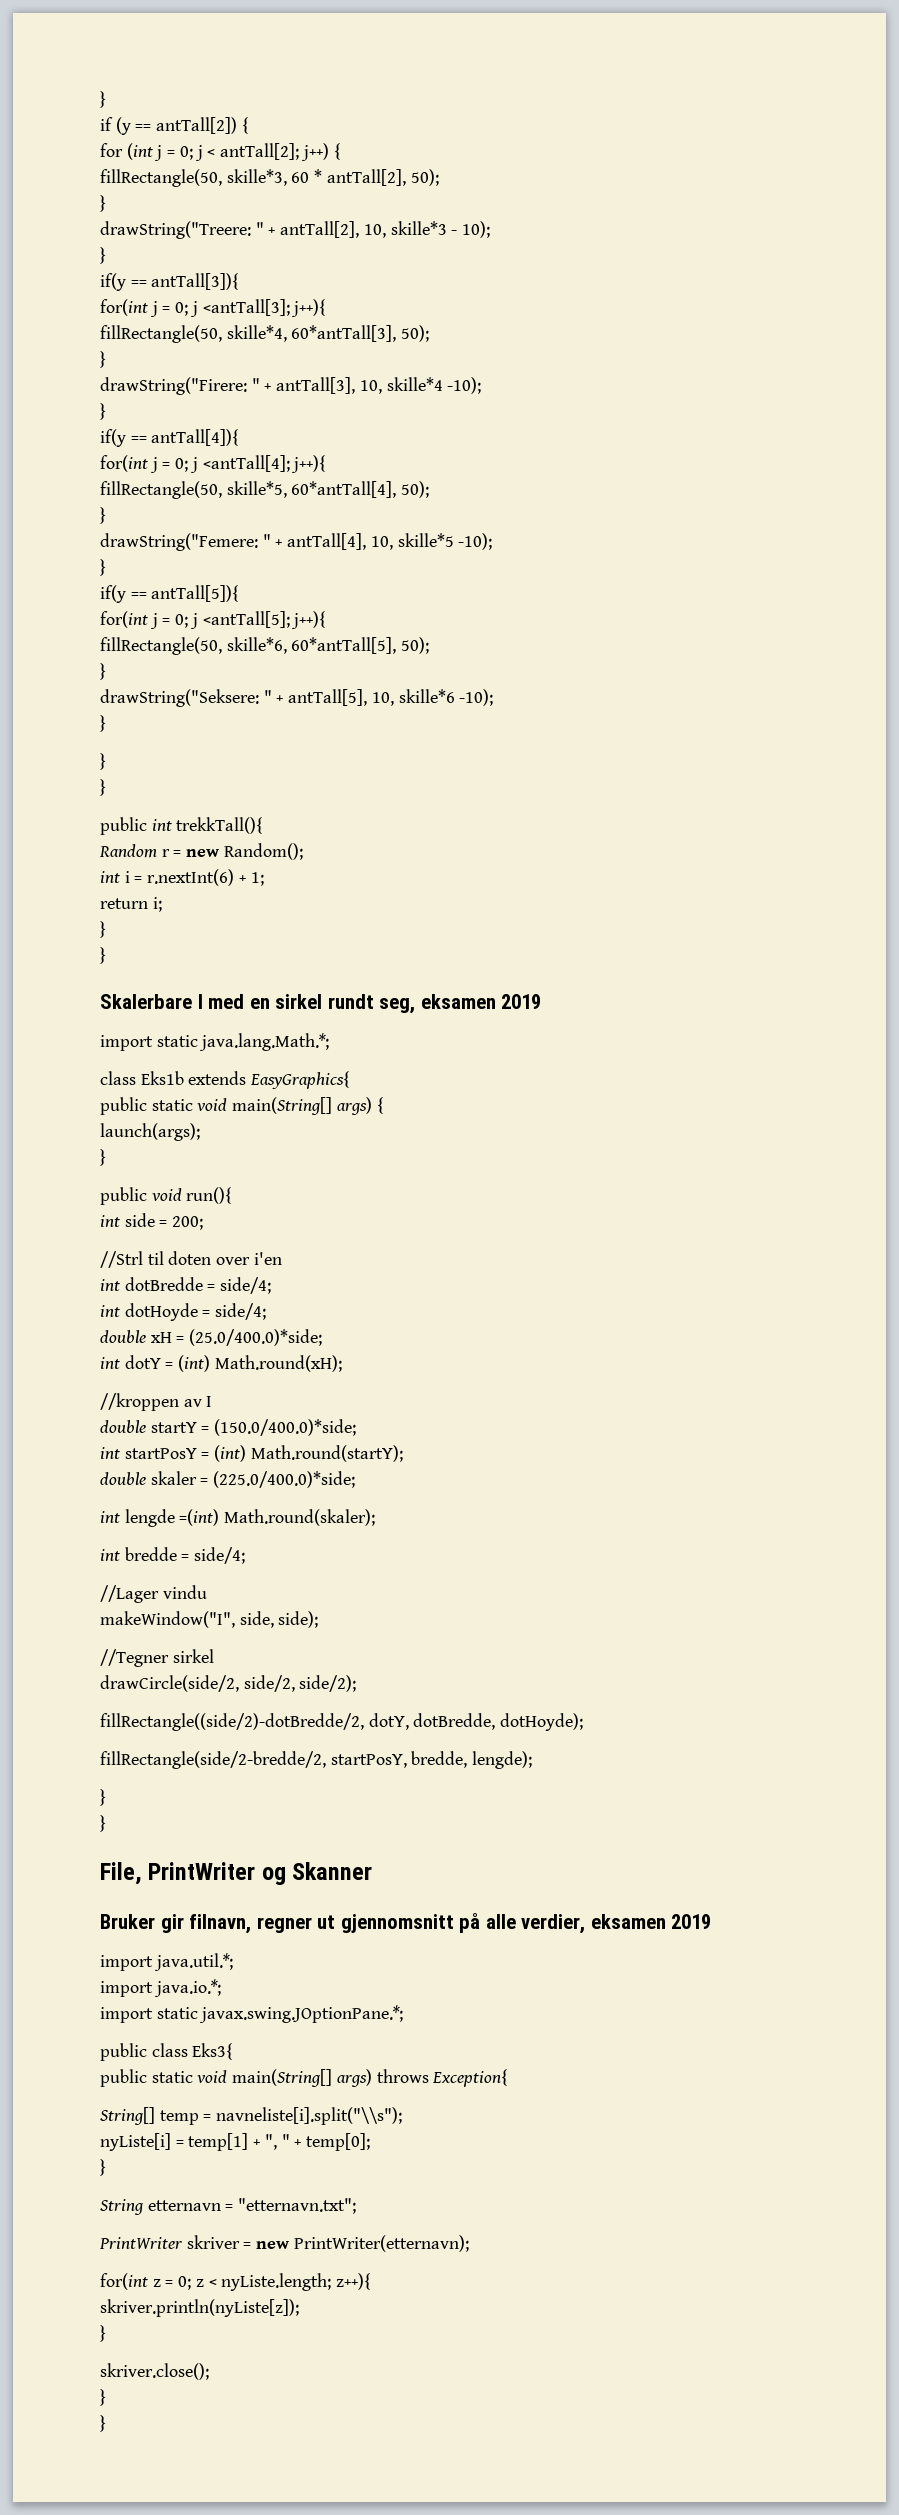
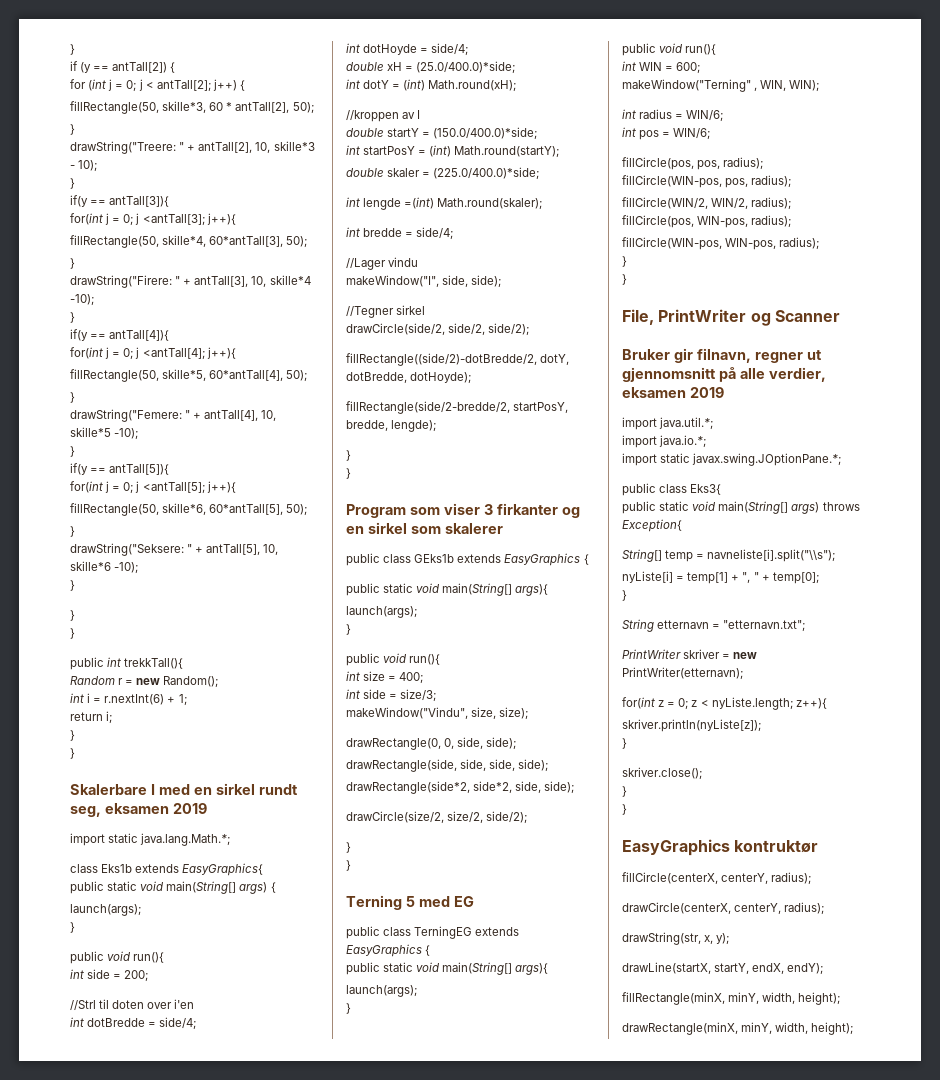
(106, 1823) none -> [346,503,580,518] [346,522,503,534] [346,553,589,566] [346,583,549,596] [346,606,417,618] [346,624,351,635] [346,653,441,666] [346,671,424,684] [346,689,437,702] [346,707,529,720] [346,737,517,750] [346,759,549,772] [346,781,575,794] [346,811,528,824] [346,842,351,853] [346,860,351,871] [346,895,474,910] [346,926,520,939] [346,944,431,957] [346,962,549,975] [346,985,417,997] [346,1003,351,1014] [622,43,717,56] [622,61,701,74] [622,79,820,92] [622,109,724,122] [622,127,711,140] [622,157,764,170] [622,175,792,188] [622,197,792,210] [622,215,792,228] [622,237,820,250] [622,256,627,267] [622,274,627,285] // Program som viser 3 firkanter og en sirkel som skalerer // public class GEks1b extends EasyGraphics { // public static void main(String[] args){ // launch(args); // } // public void run(){ // int size = 400; // int side = size/3; // makeWindow("Vindu", size, size); // drawRectangle(0, 0, side, side); // drawRectangle(side, side, side, side); // drawRectangle(side*2, side*2, side, side); // drawCircle(size/2, size/2, side/2); // } // } // Terning 5 med EG // public class TerningEG extends EasyGraphics { // public static void main(String[] args){ // launch(args); // } // public void run(){ // int WIN = 600; // makeWindow("Terning" , WIN, WIN); // int radius = WIN/6; // int pos = WIN/6; // fillCircle(pos, pos, radius); // fillCircle(WIN-pos, pos, radius); // fillCircle(WIN/2, WIN/2, radius); // fillCircle(pos, WIN-pos, radius); // fillCircle(WIN-pos, WIN-pos, radius); // } // }
[292,1862,373,1880] Skanner -> [774,310,840,322] Scanner
(106, 2423) none -> [622,839,819,856] [622,872,812,885] [622,902,825,915] [622,932,730,945] [622,962,824,975] [622,992,841,1005] [622,1022,854,1035] // EasyGraphics kontruktør // fillCircle(centerX, centerY, radius); // drawCircle(centerX, centerY, radius); // drawString(str, x, y); // drawLine(startX, startY, endX, endY); // fillRectangle(minX, minY, width, height); // drawRectangle(minX, minY, width, height);

